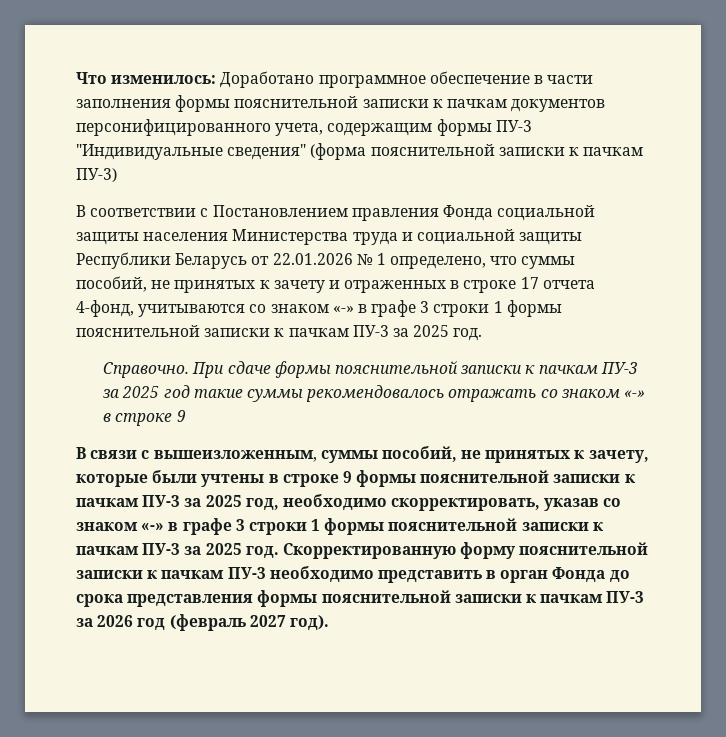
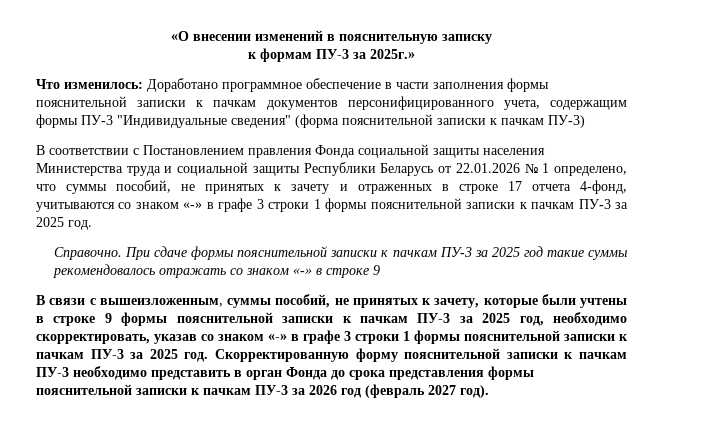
(76, 78) none -> [171,30,492,44] [248,48,415,62] «О внесении изменений в пояснительную записку // к формам ПУ-3 за 2025г.» //

